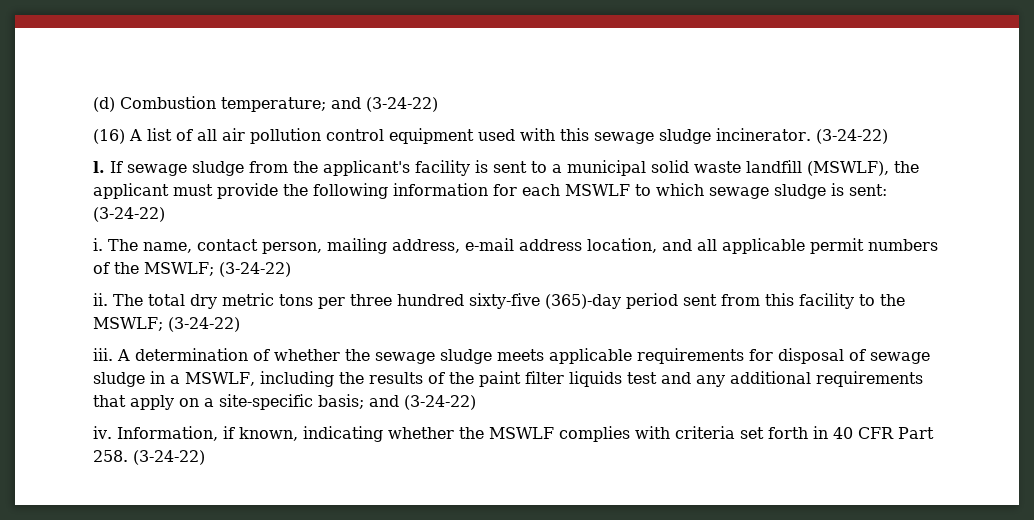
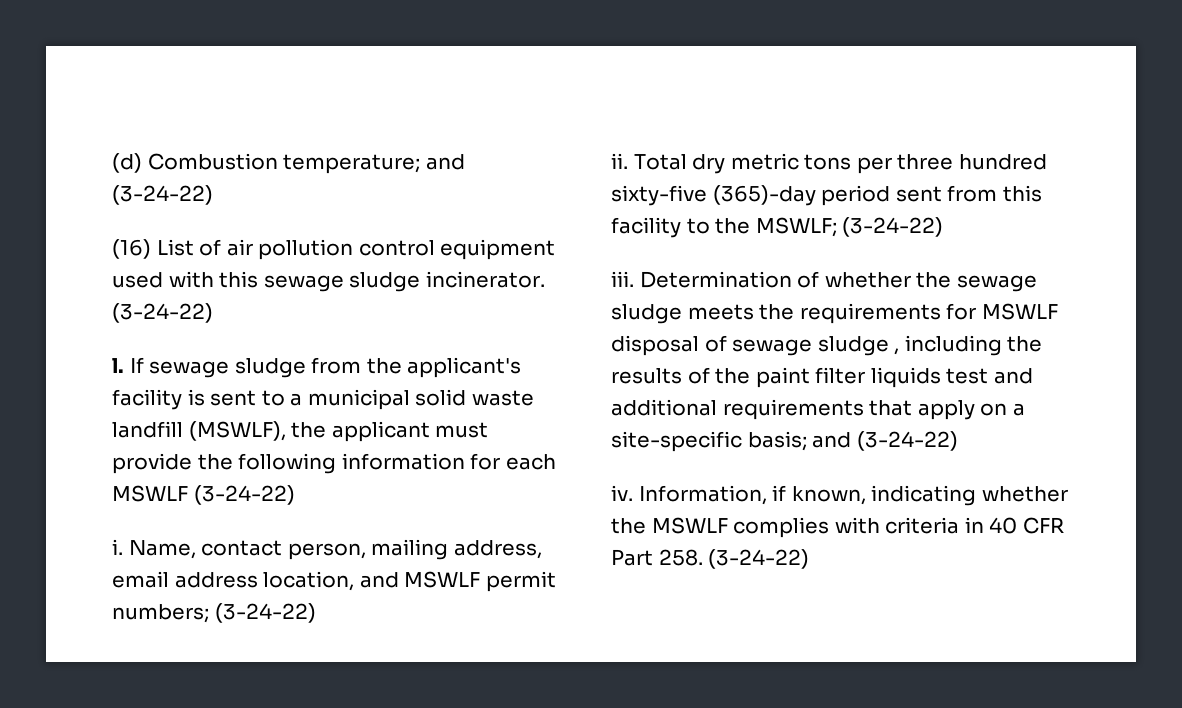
[129,128,217,141] A list of all -> [156,239,222,256] List of
[635,183,887,199] to which sewage sludge is sent: -> (188, 493) none
[108,239,192,253] The name, -> [128,540,196,559] Name,
[465,238,514,251] e-mail -> [112,571,169,588] email
[697,238,938,254] [93,262,214,276] all applicable permit numbers of the MSWLF; -> [404,571,556,592] [112,604,209,623] MSWLF permit numbers;
[113,294,185,306] The total -> [633,154,687,170] Total
[117,348,248,361] A determination -> [639,271,792,288] Determination
[549,348,632,364] applicable -> [759,304,795,320] the
(773, 355) none -> [981,303,1058,320] MSWLF
[150,371,255,386] in a MSWLF, -> [894,348,900,355] ,
[695,375,725,387] any -> (1033, 376) none
[739,427,808,439] set forth -> (960, 525) none

